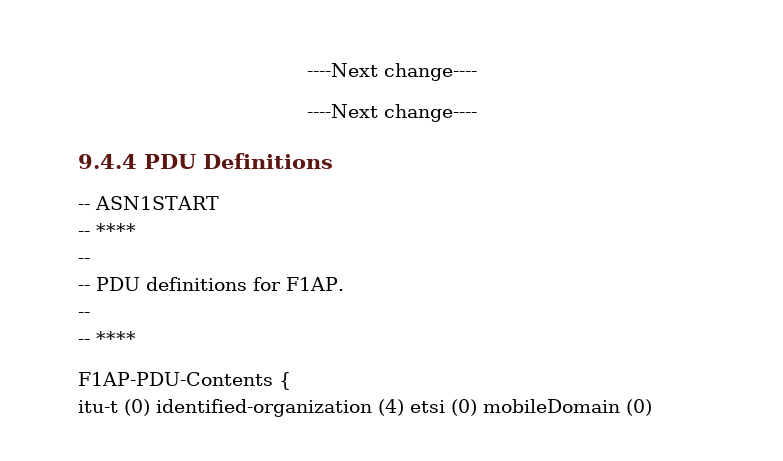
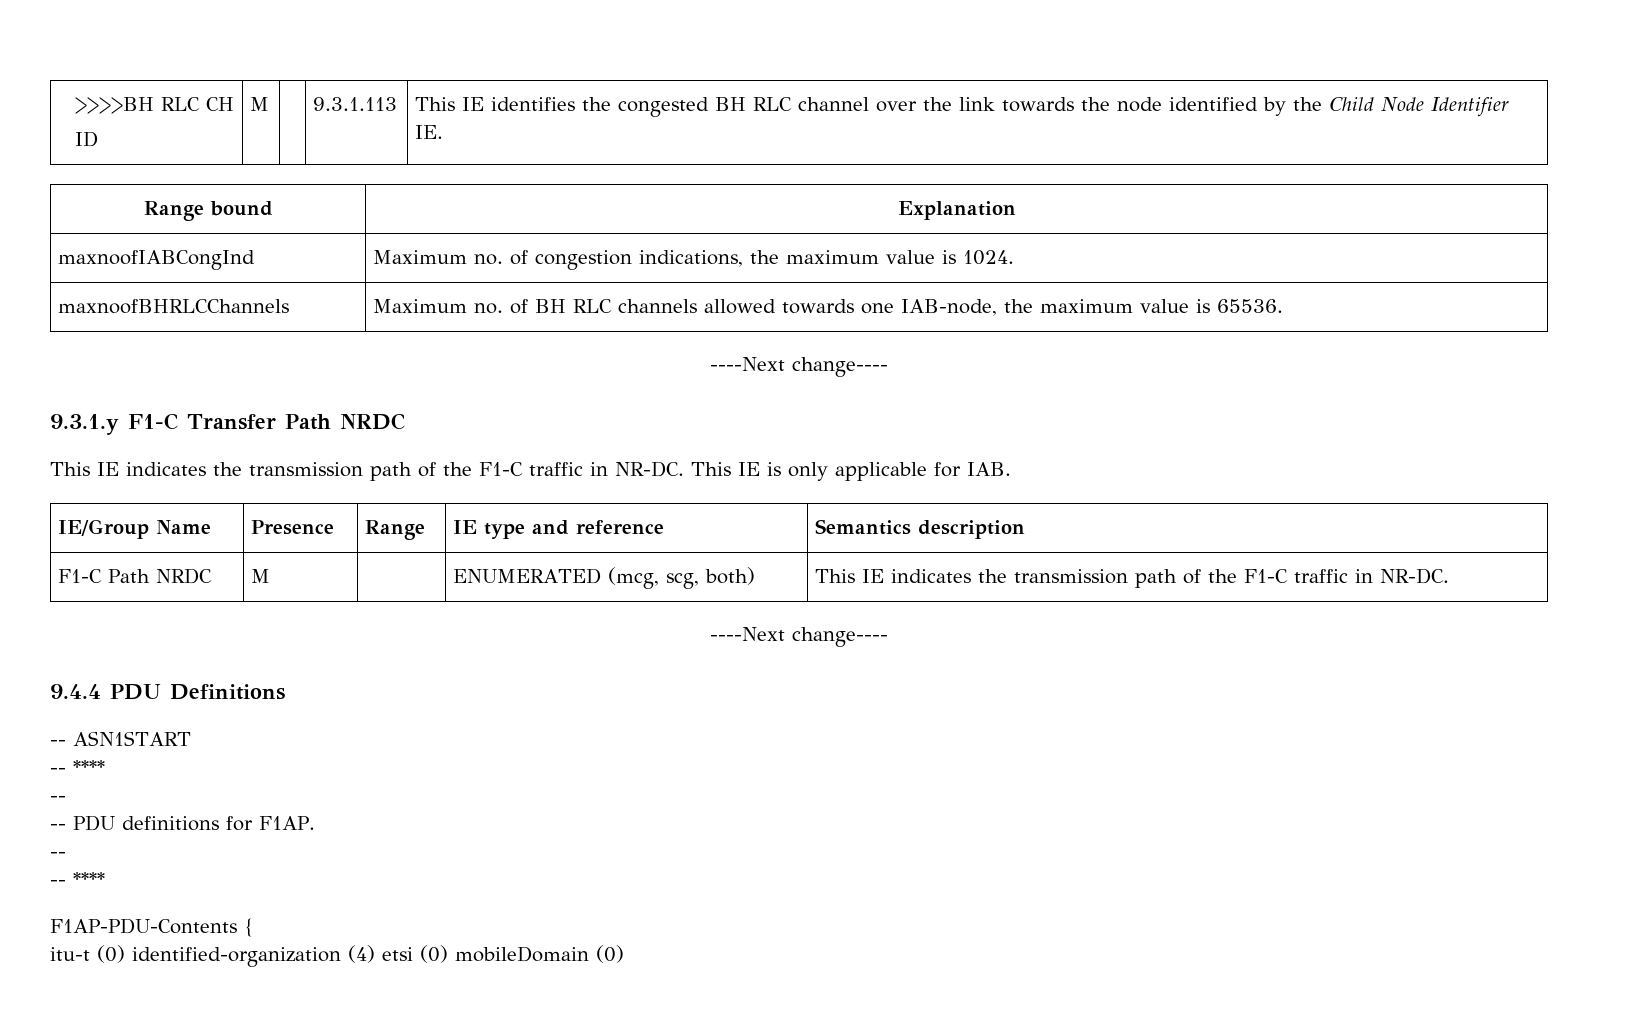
[306,63,477,81] ----Next change---- -> [74,97,234,114] [74,131,98,147] [250,97,270,111] [313,97,398,111] [415,97,1510,117] [415,125,444,139] [143,201,273,221] [897,201,1016,220] [58,250,256,270] [373,250,1015,270] [58,299,290,314] [373,299,1284,316] [710,357,888,377] [50,413,405,435] [50,461,1011,481] [58,519,212,539] [251,520,335,535] [365,520,426,540] [453,520,665,539] [815,519,1026,539] [58,568,213,584] [251,569,271,583] [453,567,756,589] [815,568,1450,588] >>>>BH RLC CH // ID | M | | 9.3.1.113 | This IE identifies the congested BH RLC channel over the link towards the node identified by the Child Node Identifier IE. // Range bound | Explanation // maxnoofIABCongInd | Maximum no. of congestion indications, the maximum value is 1024. // maxnoofBHRLCChannels | Maximum no. of BH RLC channels allowed towards one IAB-node, the maximum value is 65536. // ----Next change---- // 9.3.1.y F1-C Transfer Path NRDC // This IE indicates the transmission path of the F1-C traffic in NR-DC. This IE is only applicable for IAB. // IE/Group Name | Presence | Range | IE type and reference | Semantics description // F1-C Path NRDC | M | | ENUMERATED (mcg, scg, both) | This IE indicates the transmission path of the F1-C traffic in NR-DC.

